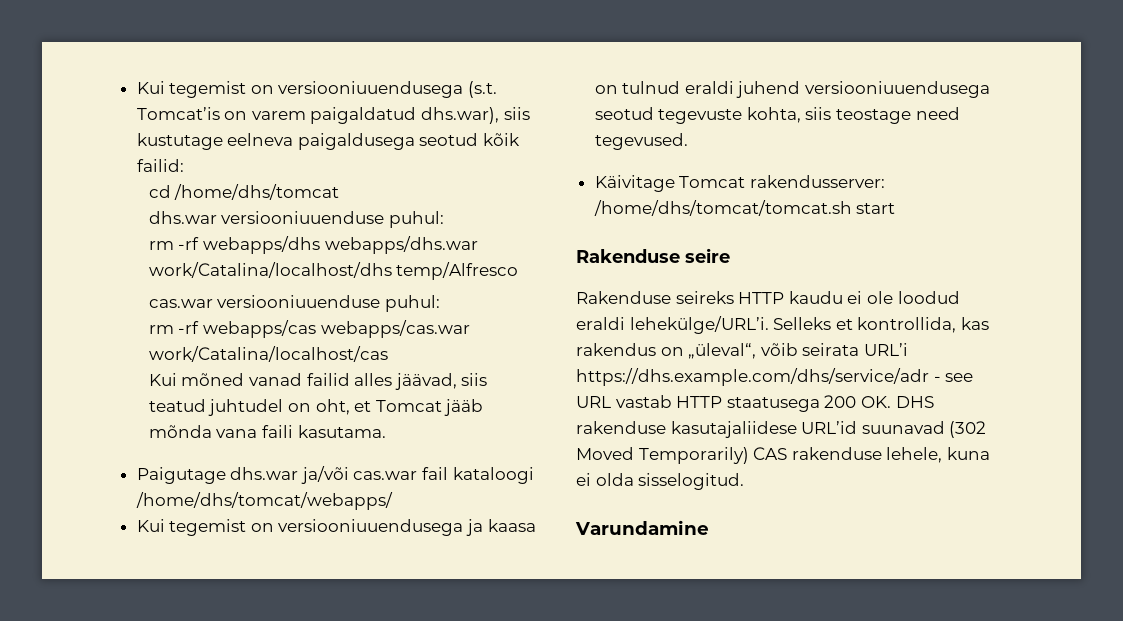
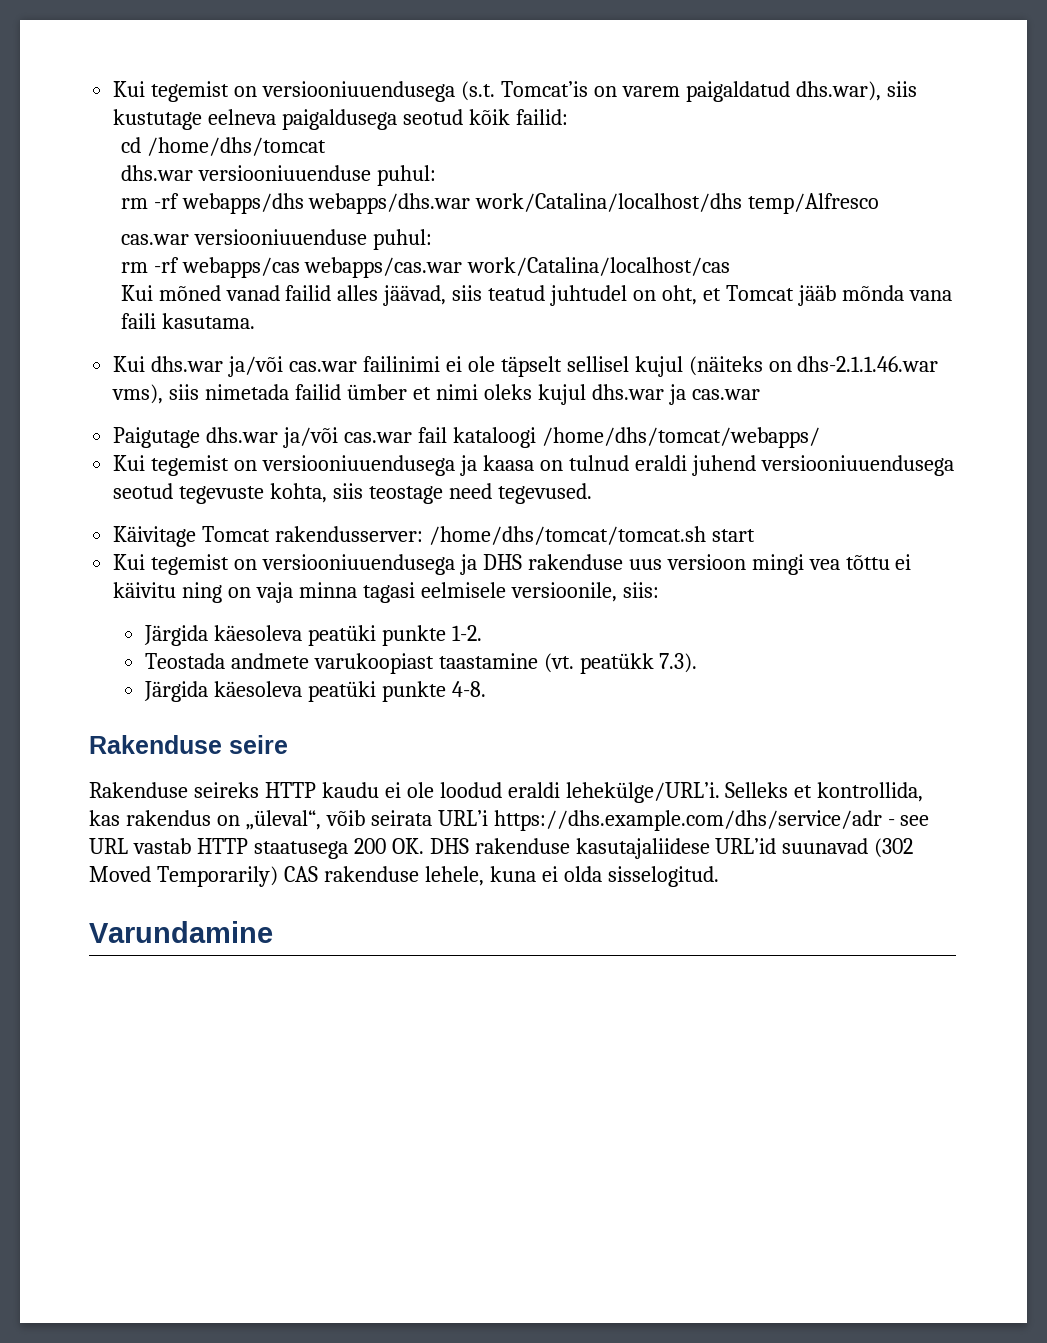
(386, 431) none -> [113,356,939,377] [112,384,760,405] // Kui dhs.war ja/või cas.war failinimi ei ole täpselt sellisel kujul (näiteks on dhs-2.1.1.46.war vms), siis nimetada failid ümber et nimi oleks kujul dhs.war ja cas.war
(896, 208) none -> [113,554,912,575] [113,582,659,603] [143,625,482,646] [144,653,698,674] [143,681,486,702] // Kui tegemist on versiooniuuendusega ja DHS rakenduse uus versioon mingi vea tõttu ei käivitu ning on vaja minna tagasi eelmisele versioonile, siis: // Järgida käesoleva peatüki punkte 1-2. // Teostada andmete varukoopiast taastamine (vt. peatükk 7.3). // Järgida käesoleva peatüki punkte 4-8.

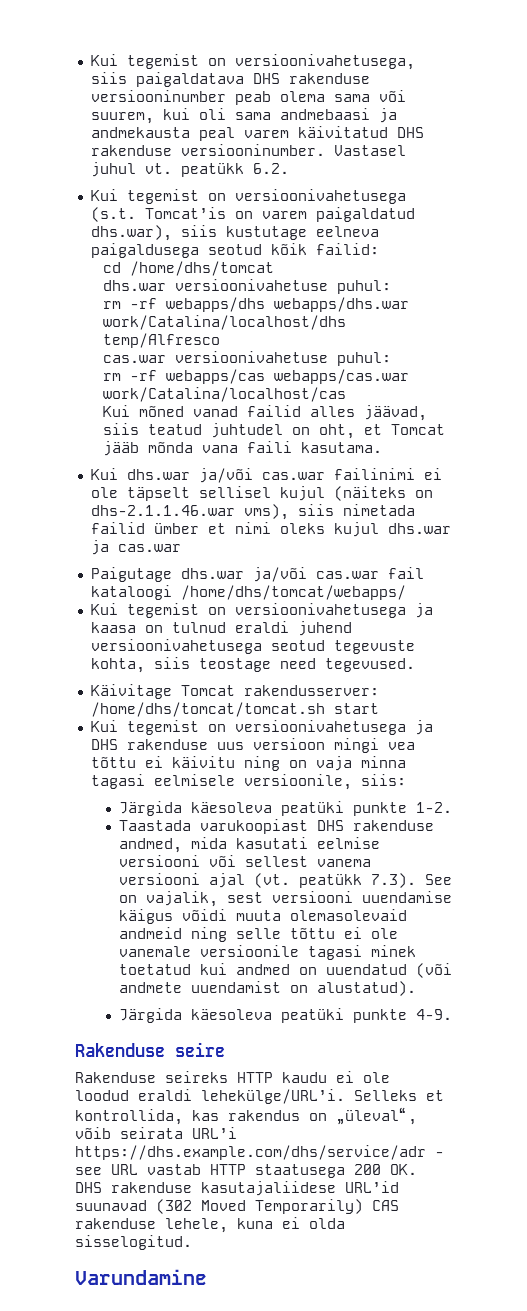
[113,81,456,102] Kui tegemist on versiooniuuendusega -> [90,54,415,70] [90,72,370,87] [90,90,406,105] [90,108,397,124] [90,126,424,141] [90,144,406,156] [90,162,289,177] [90,189,406,204] Kui tegemist on versioonivahetusega, siis paigaldatava DHS rakenduse versiooninumber peab olema sama või suurem, kui oli sama andmebaasi ja andmekausta peal varem käivitatud DHS rakenduse versiooninumber. Vastasel juhul vt. peatükk 6.2. // Kui tegemist on versioonivahetusega
[197,165,371,181] versiooniuuenduse -> [174,279,328,291] versioonivahetuse
[193,229,367,245] versiooniuuenduse -> [174,351,328,363] versioonivahetuse
[262,455,456,476] versiooniuuendusega -> [234,603,406,618] versioonivahetusega
[760,455,954,476] versiooniuuendusega -> [90,639,262,654] versioonivahetusega
[262,554,456,575] versiooniuuendusega -> [234,720,406,735] versioonivahetusega
[144,653,698,674] [143,681,486,702] Teostada andmete varukoopiast taastamine (vt. peatükk 7.3). // Järgida käesoleva peatüki punkte 4-8. -> [118,819,434,834] [118,837,380,853] [118,855,371,867] [118,873,452,888] [118,891,452,907] [118,909,407,924] [118,927,398,942] [118,945,416,960] [118,963,452,978] [118,981,416,996] [118,1008,452,1023] Taastada varukoopiast DHS rakenduse andmed, mida kasutati eelmise versiooni või sellest vanema versiooni ajal (vt. peatükk 7.3). See on vajalik, sest versiooni uuendamise käigus võidi muuta olemasolevaid andmeid ning selle tõttu ei ole vanemale versioonile tagasi minek toetatud kui andmed on uuendatud (või andmete uuendamist on alustatud). // Järgida käesoleva peatüki punkte 4-9.

